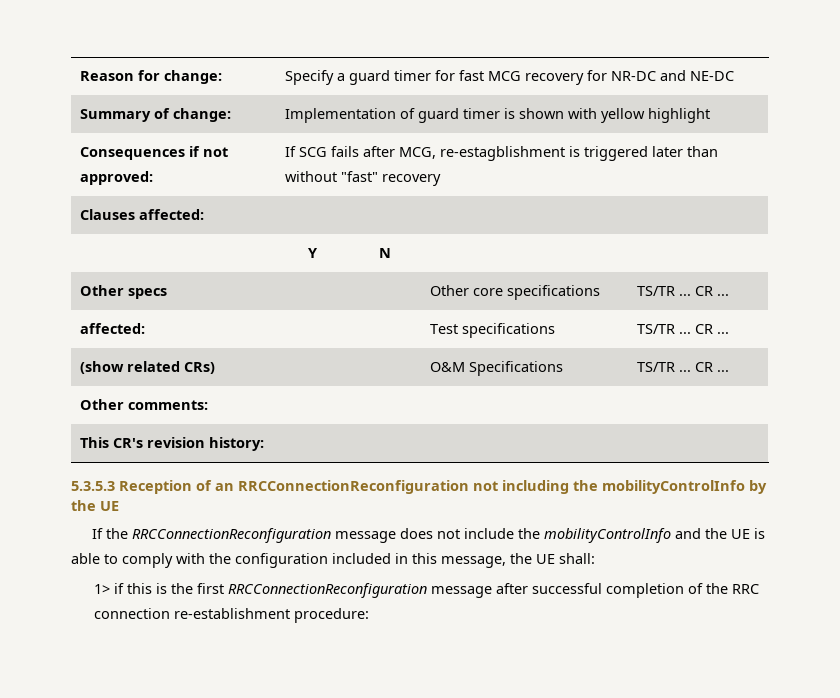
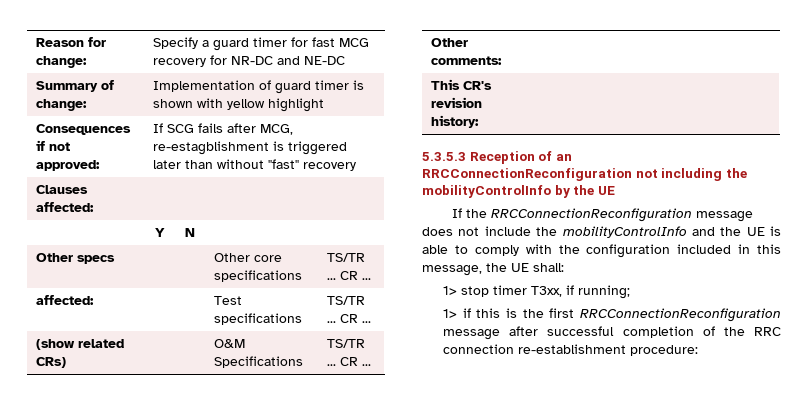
(595, 558) none -> [443,285,631,299] // 1> stop timer T3xx, if running;

